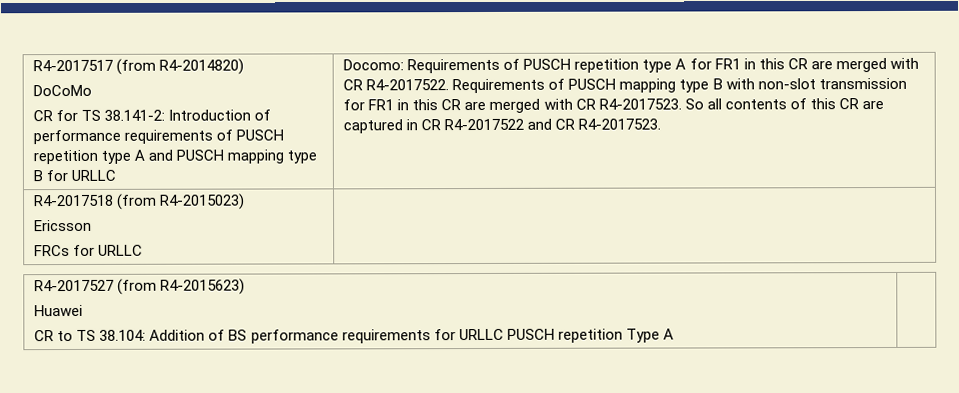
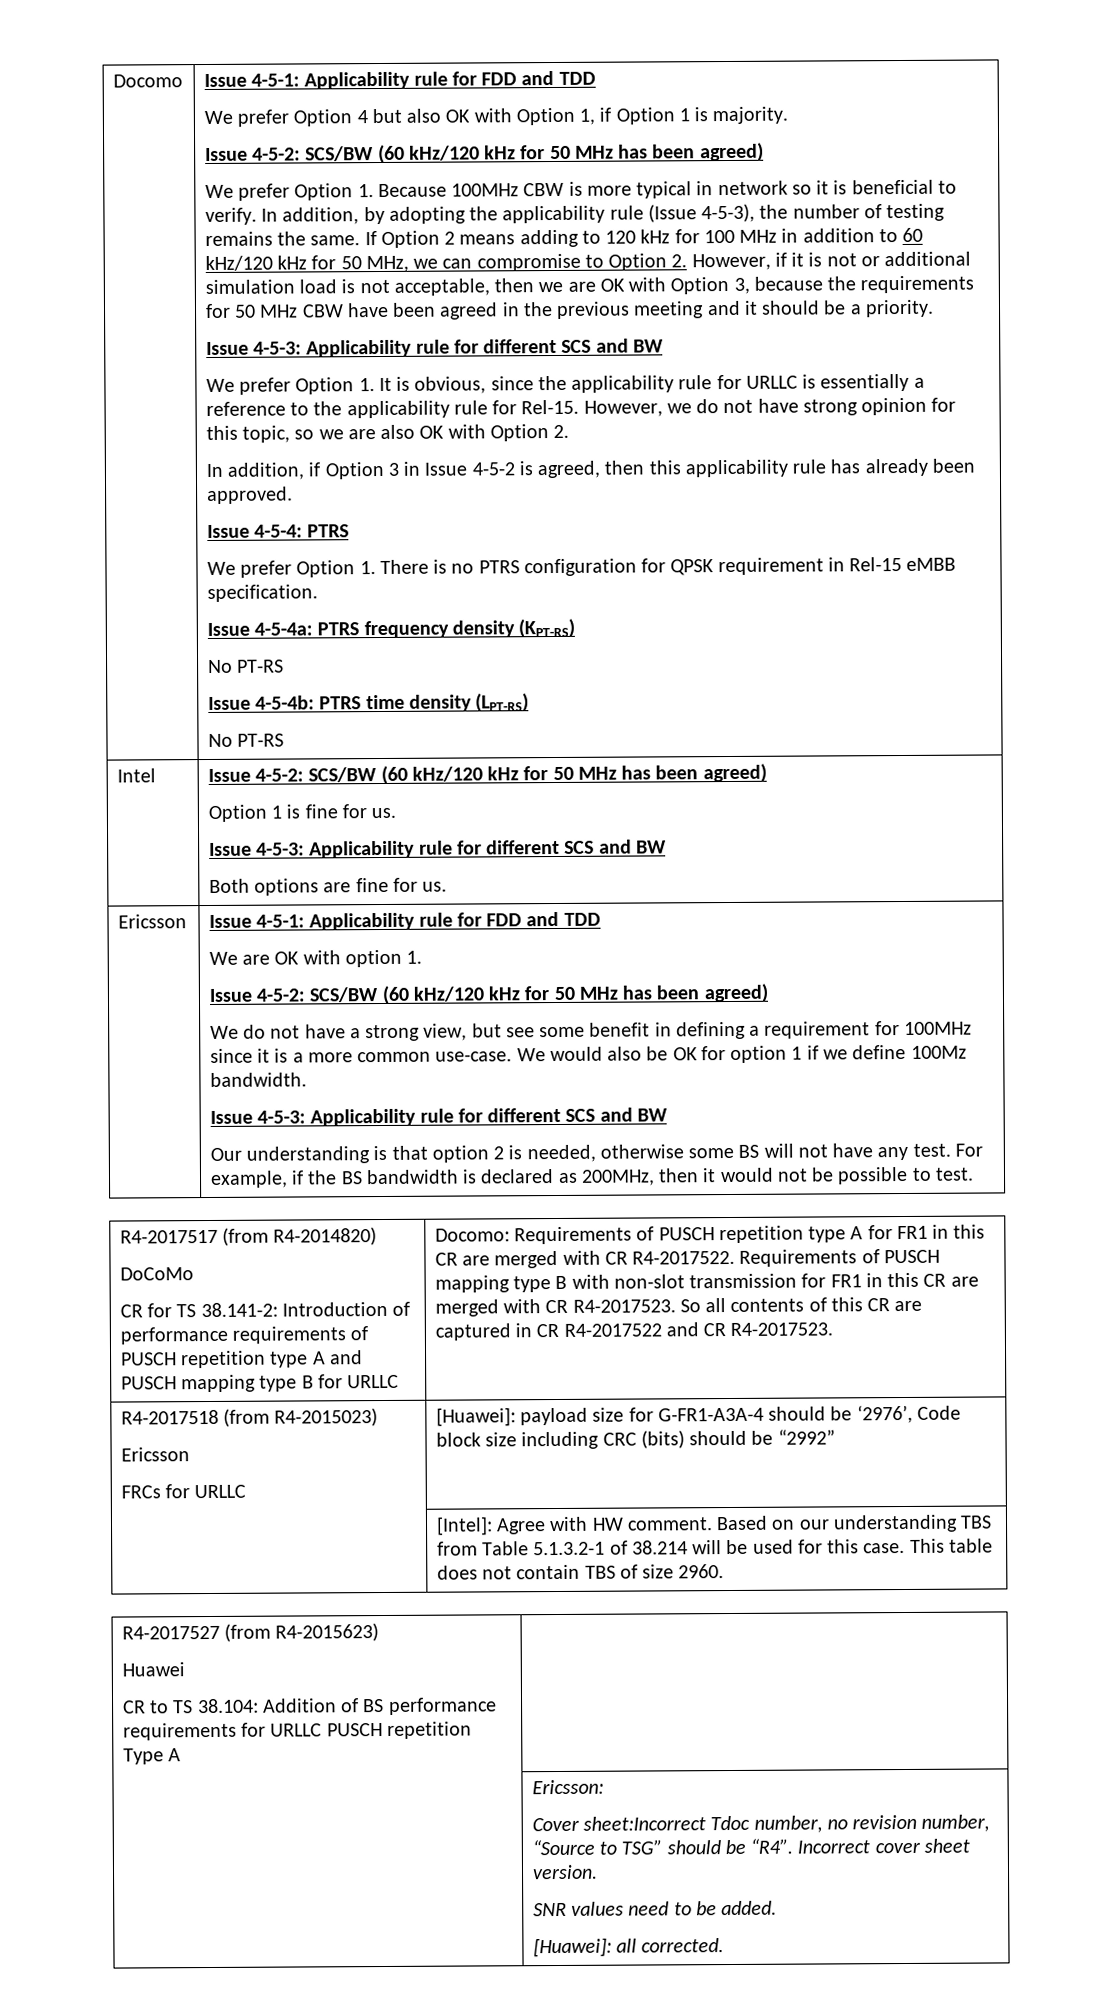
(33, 65) none -> [112,74,183,88] [203,70,596,90] [203,106,789,127] [204,142,764,165] [204,179,957,201] [204,203,946,226] [204,227,924,248] [204,251,972,273] [204,275,975,296] [204,299,934,320] [205,338,664,358] [205,373,925,395] [205,397,957,419] [205,424,570,443] [205,458,975,480] [206,486,293,505] [206,524,350,539] [206,556,957,578] [206,584,318,603] [206,618,576,639] [207,659,285,674] [207,693,530,713] [207,733,285,748] [116,768,156,783] [207,763,767,786] [207,804,397,823] [208,839,667,859] [208,877,448,896] [117,914,187,929] [208,911,601,931] [208,949,423,968] [208,983,769,1006] [209,1021,972,1042] [209,1044,967,1063] [209,1072,307,1087] [209,1107,668,1127] [209,1143,983,1164] [209,1166,974,1188] Docomo | Issue 4-5-1: Applicability rule for FDD and TDD // We prefer Option 4 but also OK with Option 1, if Option 1 is majority. // Issue 4-5-2: SCS/BW (60 kHz/120 kHz for 50 MHz has been agreed) // We prefer Option 1. Because 100MHz CBW is more typical in network so it is beneficial to verify. In addition, by adopting the applicability rule (Issue 4-5-3), the number of testing remains the same. If Option 2 means adding to 120 kHz for 100 MHz in addition to 60 kHz/120 kHz for 50 MHz, we can compromise to Option 2. However, if it is not or additional simulation load is not acceptable, then we are OK with Option 3, because the requirements for 50 MHz CBW have been agreed in the previous meeting and it should be a priority. // Issue 4-5-3: Applicability rule for different SCS and BW // We prefer Option 1. It is obvious, since the applicability rule for URLLC is essentially a reference to the applicability rule for Rel-15. However, we do not have strong opinion for this topic, so we are also OK with Option 2. // In addition, if Option 3 in Issue 4-5-2 is agreed, then this applicability rule has already been approved. // Issue 4-5-4: PTRS // We prefer Option 1. There is no PTRS configuration for QPSK requirement in Rel-15 eMBB specification. // Issue 4-5-4a: PTRS frequency density (KPT-RS) // No PT-RS // Issue 4-5-4b: PTRS time density (LPT-RS) // No PT-RS // Intel | Issue 4-5-2: SCS/BW (60 kHz/120 kHz for 50 MHz has been agreed) // Option 1 is fine for us. // Issue 4-5-3: Applicability rule for different SCS and BW // Both options are fine for us. // Ericsson | Issue 4-5-1: Applicability rule for FDD and TDD // We are OK with option 1. // Issue 4-5-2: SCS/BW (60 kHz/120 kHz for 50 MHz has been agreed) // We do not have a strong view, but see some benefit in defining a requirement for 100MHz since it is a more common use-case. We would also be OK for option 1 if we define 100Mz bandwidth. // Issue 4-5-3: Applicability rule for different SCS and BW // Our understanding is that option 2 is needed, otherwise some BS will not have any test. For example, if the BS bandwidth is declared as 200MHz, then it would not be possible to test. //
(144, 250) none -> [435,1404,961,1427] [435,1429,835,1450] [435,1514,993,1536] [436,1538,993,1556] [436,1564,725,1580] [Huawei]: payload size for G-FR1-A3A-4 should be ‘2976’, Code block size including CRC (bits) should be “2992” // | [Intel]: Agree with HW comment. Based on our understanding TBS from Table 5.1.3.2-1 of 38.214 will be used for this case. This table does not contain TBS of size 2960.
(674, 334) none -> [531,1779,604,1795] [531,1814,991,1833] [531,1838,970,1856] [531,1864,598,1880] [532,1900,778,1917] [532,1937,725,1958] // | Ericsson: // Cover sheet:Incorrect Tdoc number, no revision number, “Source to TSG” should be “R4”. Incorrect cover sheet version. // SNR values need to be added. // [Huawei]: all corrected.

